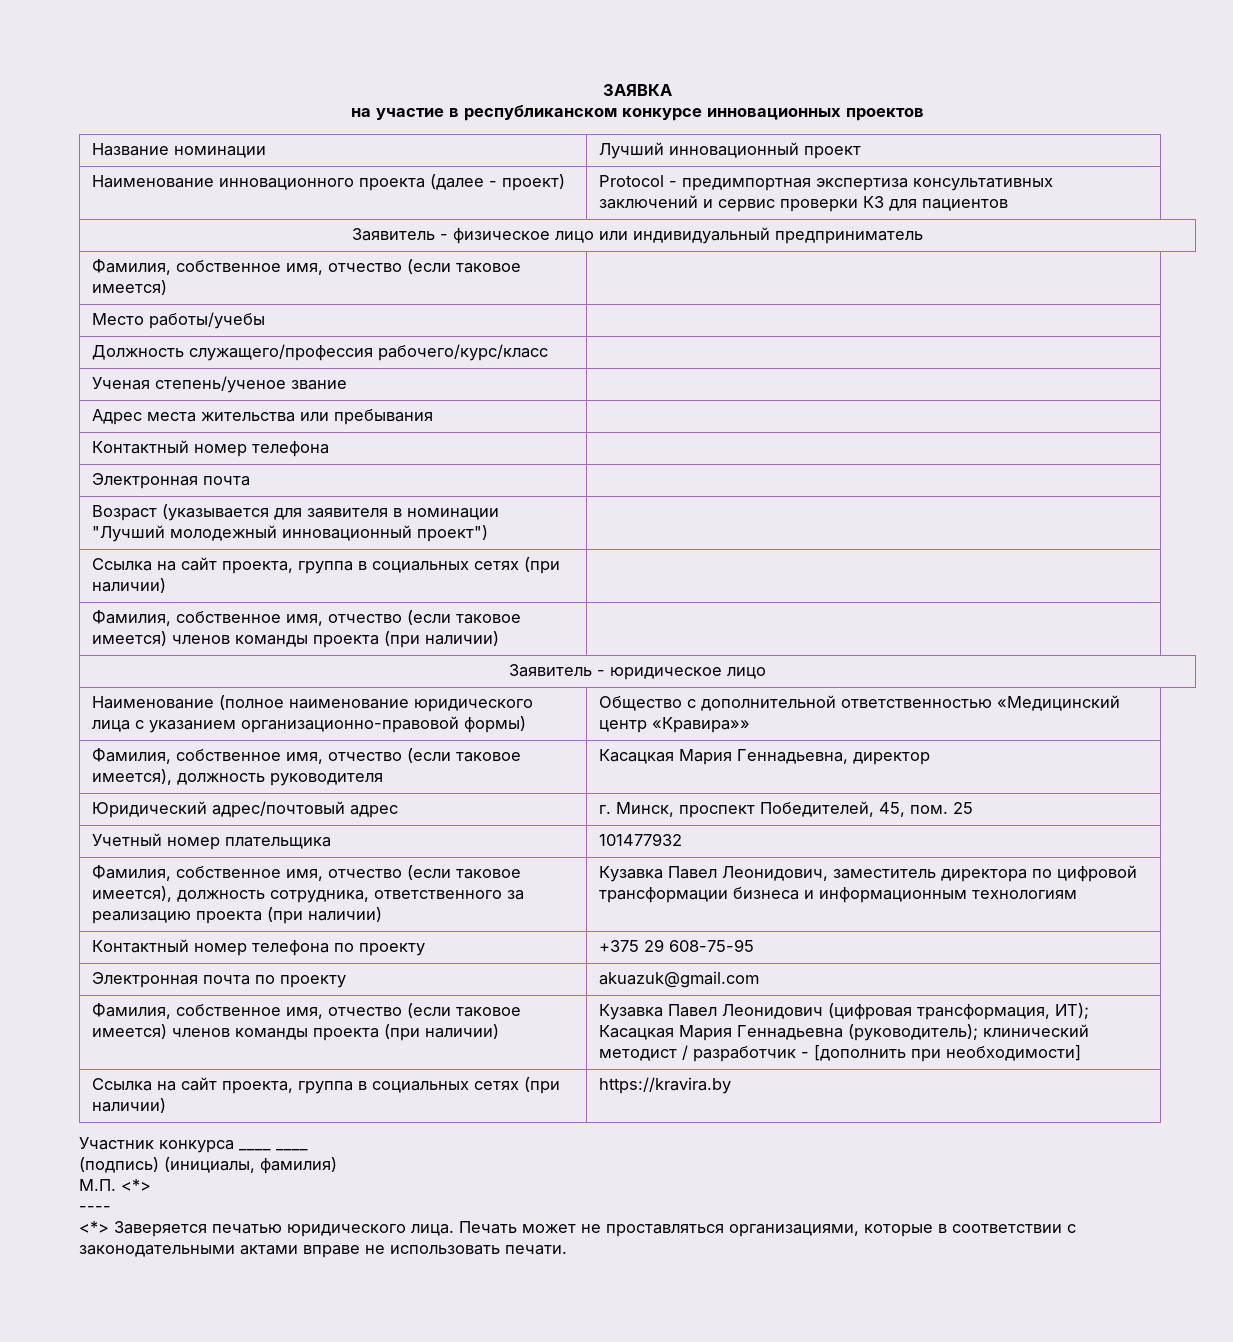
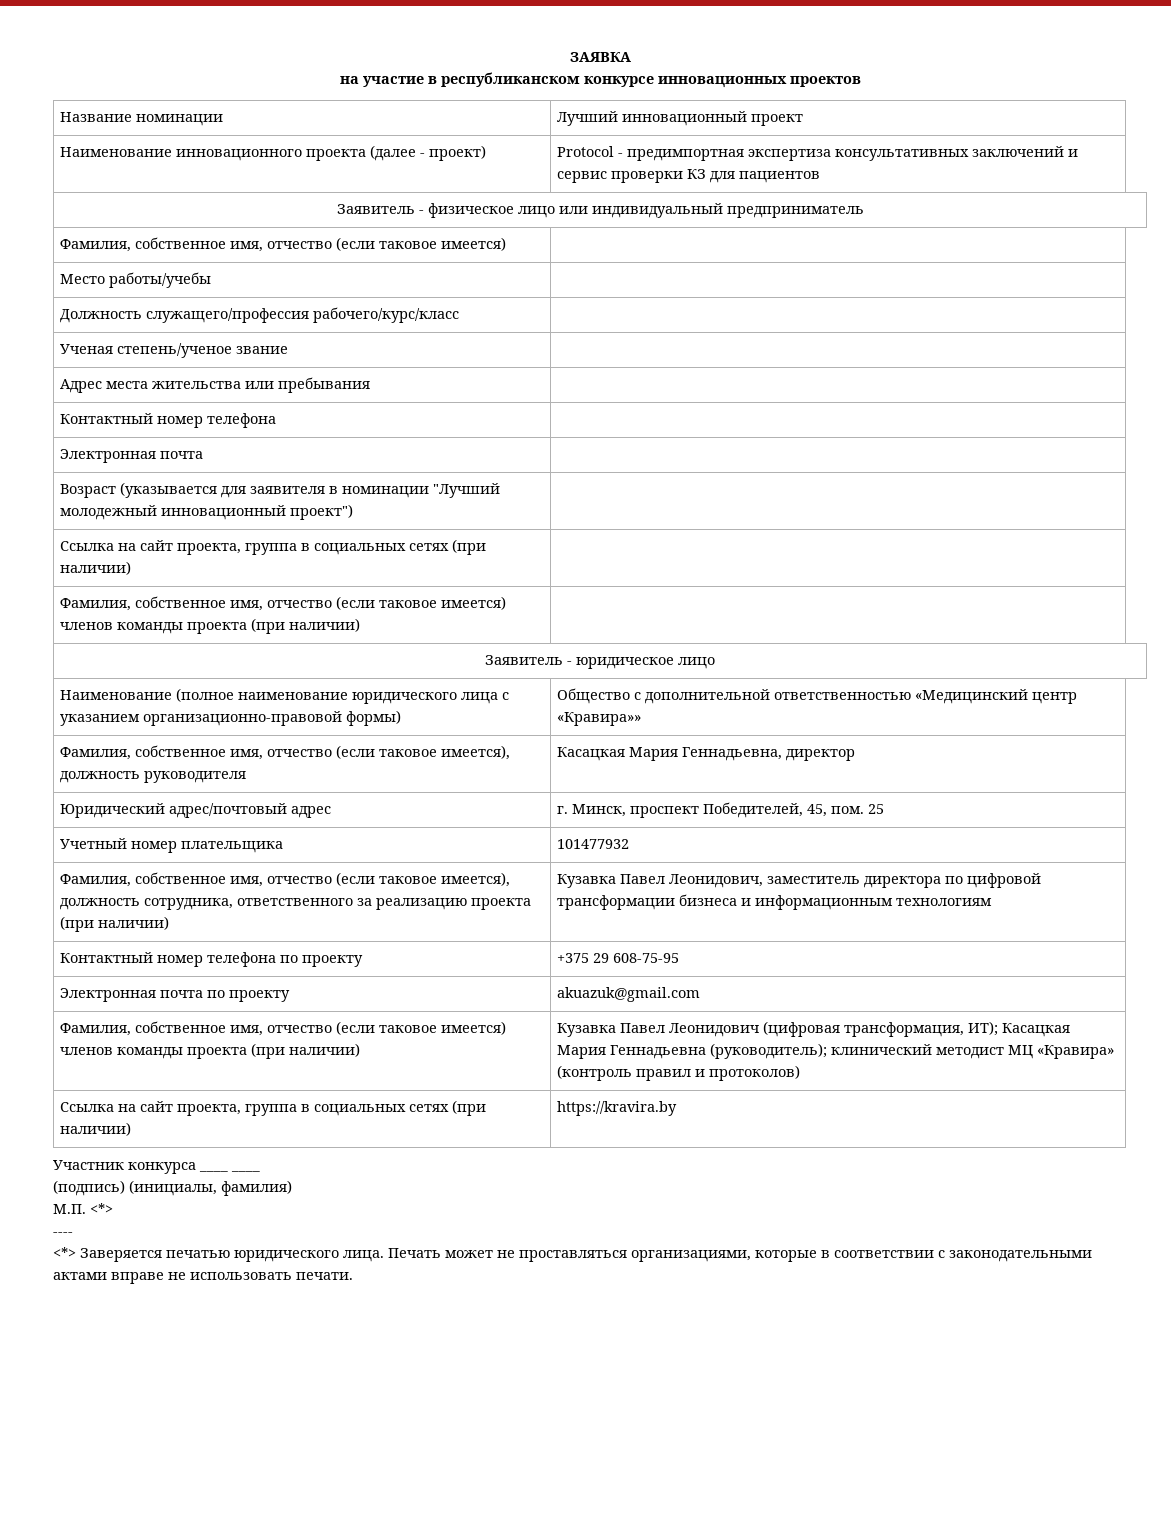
[682,1045,1082,1062] / разработчик - [дополнить при необходимости] -> [1007,1045,1114,1059] [556,1065,800,1081] МЦ «Кравира» (контроль правил и протоколов)

